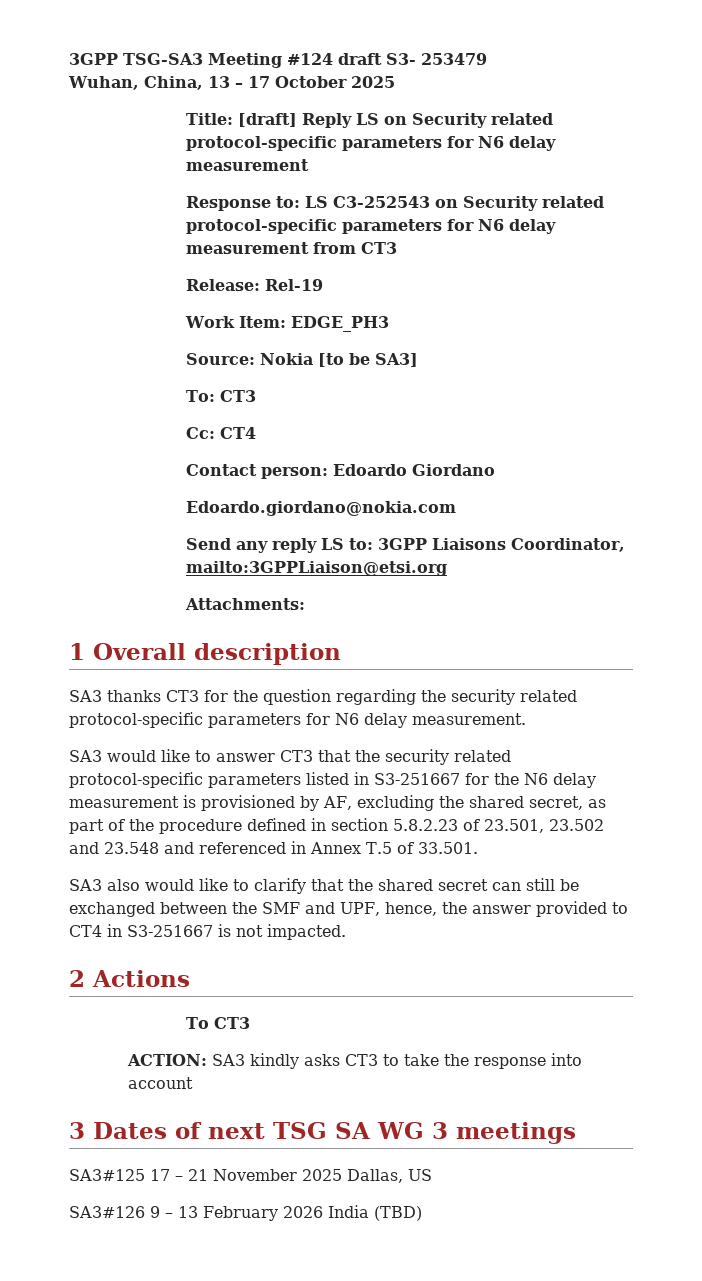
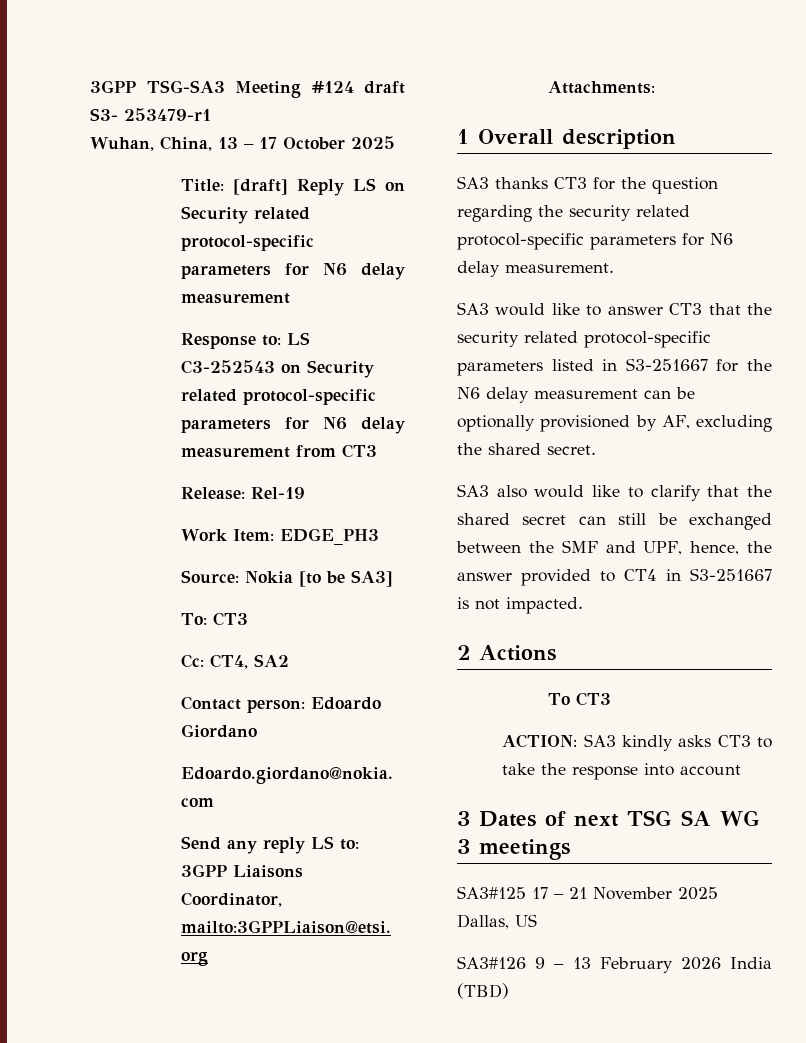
[421,53,487,65] 253479 -> [124,108,211,121] 253479-r1
[220,427,257,439] CT4 -> [209,654,289,669] CT4, SA2
[183,795,196,808] is -> [644,387,695,399] [457,415,535,432] can be optionally
[528,796,606,810] [69,818,604,834] [69,841,478,854] secret, as part of the procedure defined in section 5.8.2.23 of 23.501, 23.502 and 23.548 and referenced in Annex T.5 of 33.501. -> [547,445,596,455] secret.

